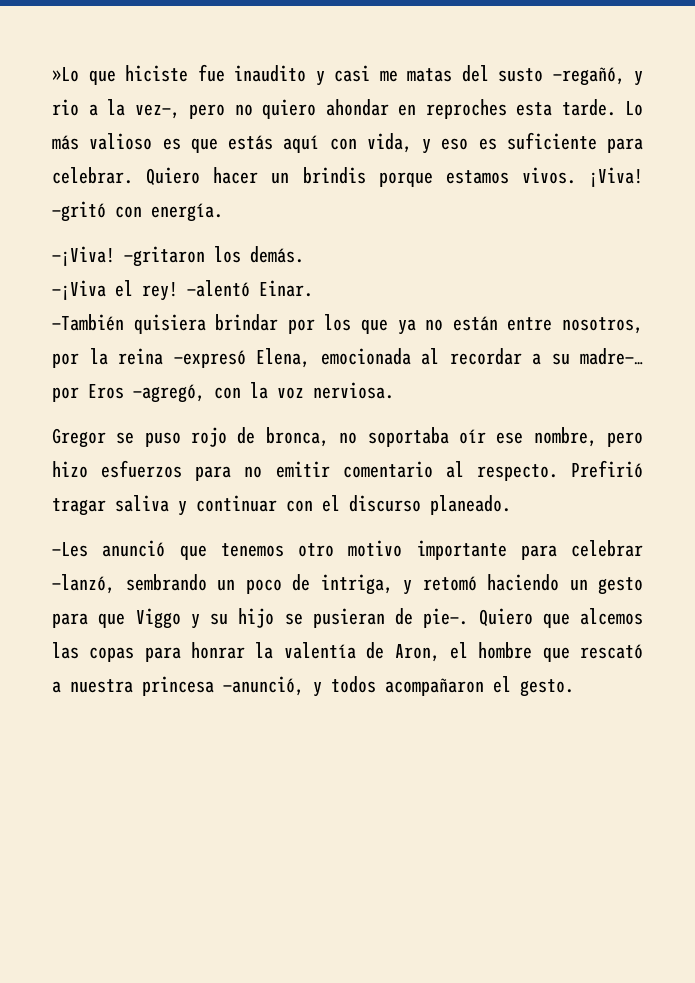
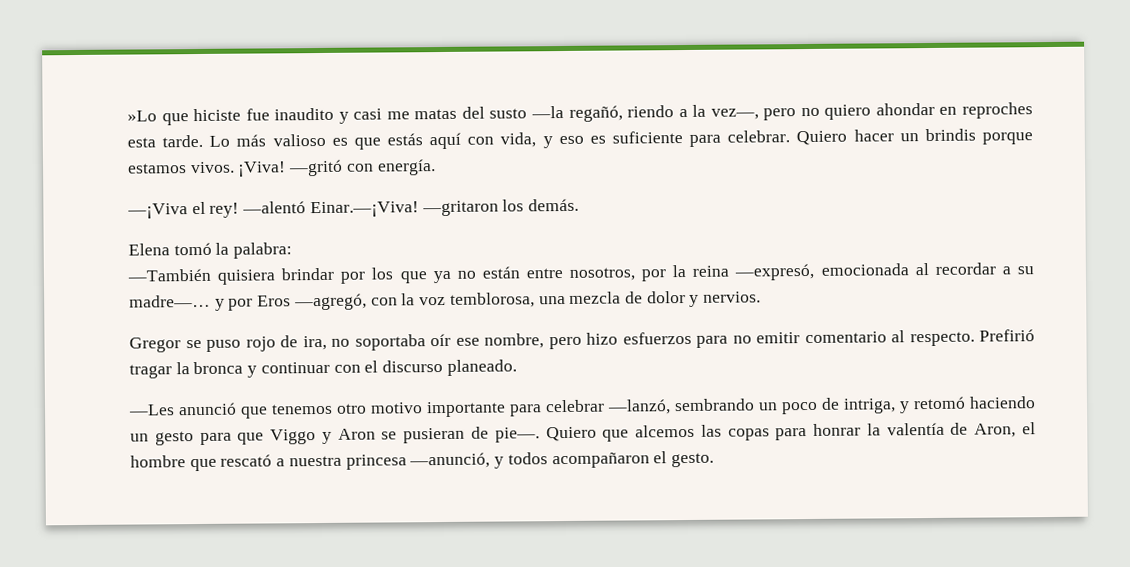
[552,67,643,86] [52,99,79,116] —regañó, y rio -> [531,105,675,122] —la regañó, riendo
[52,246,304,267] [52,280,313,301] —¡Viva! —gritaron los demás. // —¡Viva el rey! —alentó Einar. -> [127,198,580,219] [128,242,293,259] —¡Viva el rey! —alentó Einar.—¡Viva! —gritaron los demás. // Elena tomó la palabra:
[173,348,310,368] —expresó Elena, -> [734,263,815,281] —expresó,
(643, 356) none -> [214,298,225,311] y
[313,382,394,399] nerviosa. -> [449,291,762,308] temblorosa, una mezcla de dolor y nervios.
[265,427,329,447] bronca, -> [302,335,327,351] ira,
[115,495,169,512] saliva -> [175,361,244,375] la bronca
[210,608,275,628] su hijo -> [337,428,376,440] Aron

